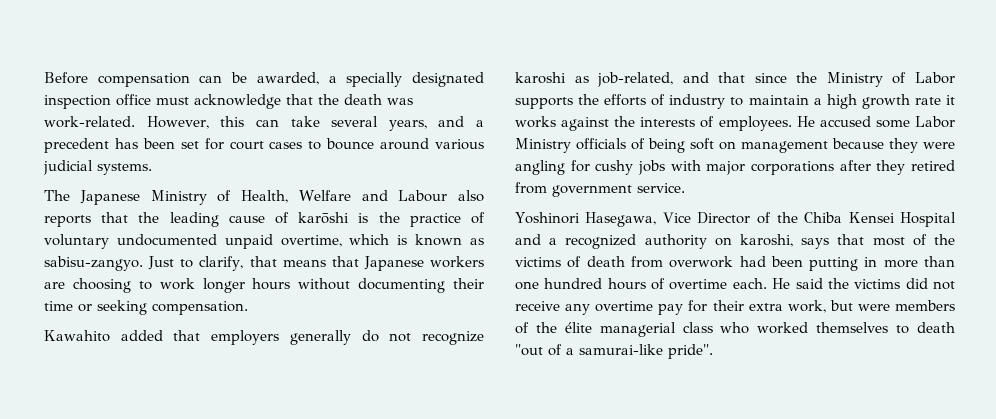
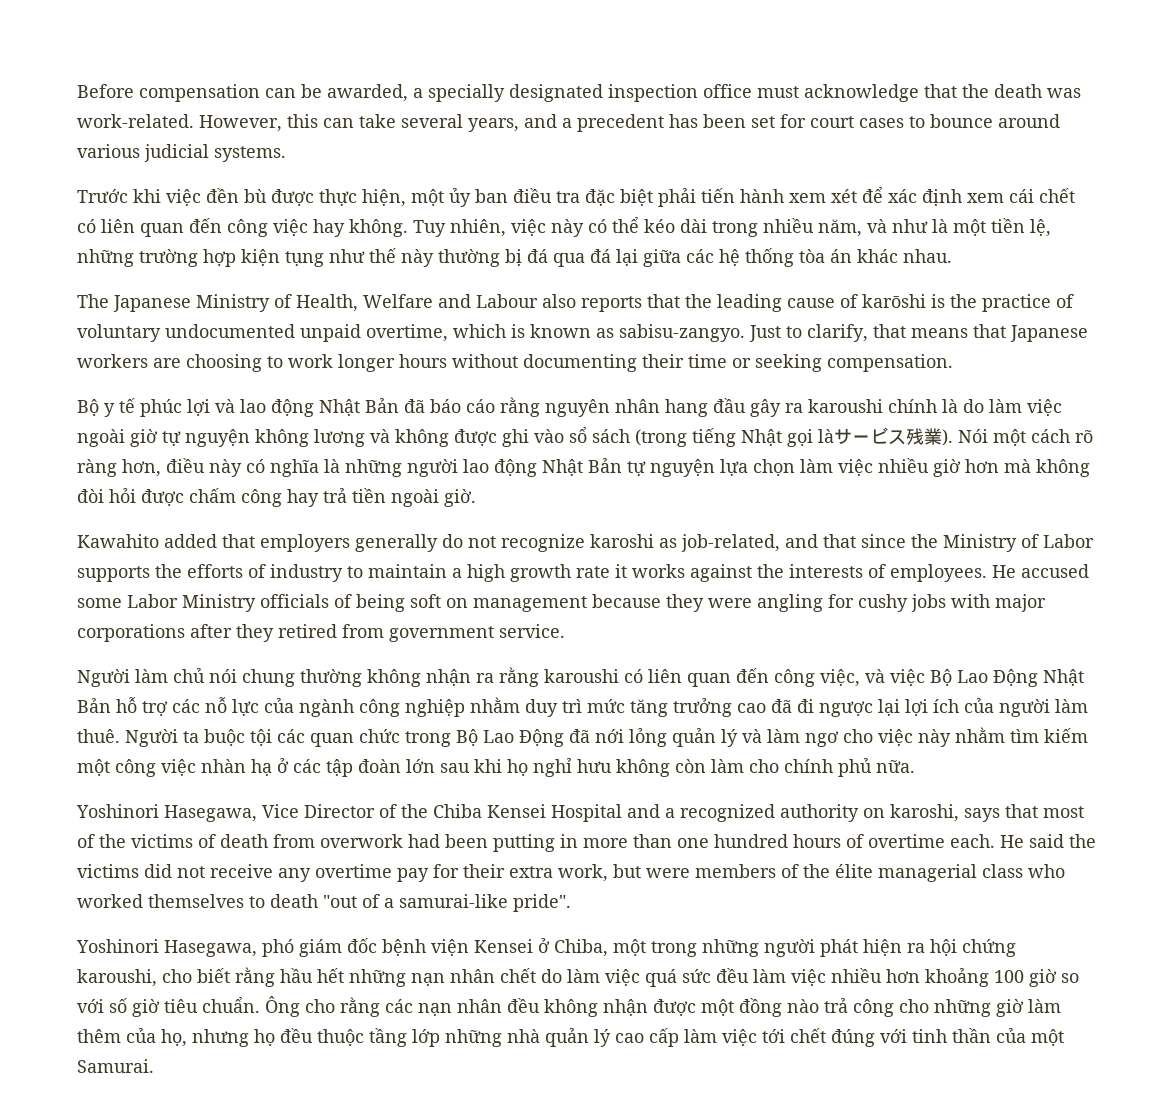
(152, 169) none -> [77,187,1075,207] [77,217,1051,237] [77,248,952,267] // Trước khi việc đền bù được thực hiện, một ủy ban điều tra đặc biệt phải tiến hành xem xét để xác định xem cái chết có liên quan đến công việc hay không. Tuy nhiên, việc này có thể kéo dài trong nhiều năm, và như là một tiền lệ, những trường hợp kiện tụng như thế này thường bị đá qua đá lại giữa các hệ thống tòa án khác nhau.
(248, 308) none -> [77,397,1062,417] [77,427,1093,447] [77,458,1090,477] [77,488,476,507] // Bộ y tế phúc lợi và lao động Nhật Bản đã báo cáo rằng nguyên nhân hang đầu gây ra karoushi chính là do làm việc ngoài giờ tự nguyện không lương và không được ghi vào sổ sách (trong tiếng Nhật gọi làサービス残業). Nói một cách rõ ràng hơn, điều này có nghĩa là những người lao động Nhật Bản tự nguyện lựa chọn làm việc nhiều giờ hơn mà không đòi hỏi được chấm công hay trả tiền ngoài giờ.
(685, 188) none -> [77,667,1084,687] [77,697,1088,717] [77,727,1088,747] [77,758,915,777] // Người làm chủ nói chung thường không nhận ra rằng karoushi có liên quan đến công việc, và việc Bộ Lao Động Nhật Bản hỗ trợ các nỗ lực của ngành công nghiệp nhằm duy trì mức tăng trưởng cao đã đi ngược lại lợi ích của người làm thuê. Người ta buộc tội các quan chức trong Bộ Lao Động đã nới lỏng quản lý và làm ngơ cho việc này nhằm tìm kiếm một công việc nhàn hạ ở các tập đoàn lớn sau khi họ nghỉ hưu không còn làm cho chính phủ nữa.
(713, 351) none -> [76,938,1016,957] [77,967,1079,987] [77,996,1061,1017] [77,1028,1064,1047] [77,1059,154,1073] // Yoshinori Hasegawa, phó giám đốc bệnh viện Kensei ở Chiba, một trong những người phát hiện ra hội chứng karoushi, cho biết rằng hầu hết những nạn nhân chết do làm việc quá sức đều làm việc nhiều hơn khoảng 100 giờ so với số giờ tiêu chuẩn. Ông cho rằng các nạn nhân đều không nhận được một đồng nào trả công cho những giờ làm thêm của họ, nhưng họ đều thuộc tầng lớp những nhà quản lý cao cấp làm việc tới chết đúng với tinh thần của một Samurai.

